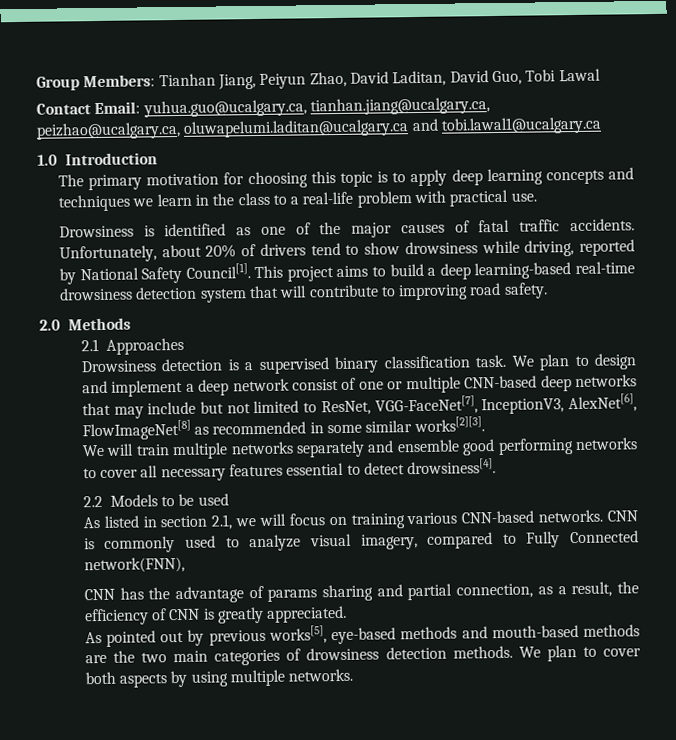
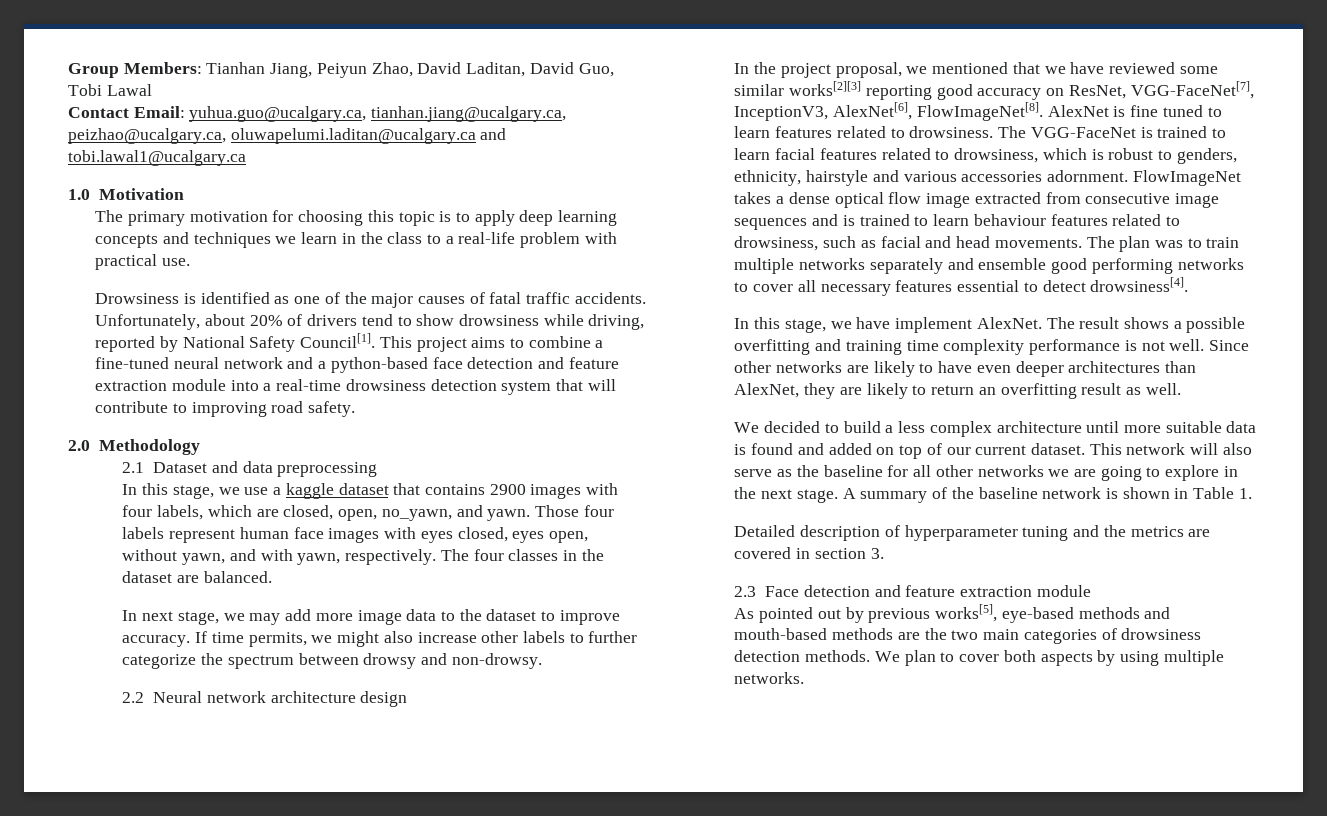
[65,152,158,166] Introduction -> [98,188,184,200] Motivation
[389,262,572,280] build a deep learning-based -> [528,336,604,348] [95,357,619,373] [95,379,272,391] combine a fine-tuned neural network and a python-based face detection and feature extraction module into a
[68,317,131,331] Methods -> [98,439,200,455] Methodology
[105,337,184,355] [80,353,637,374] [81,374,637,397] [81,393,637,419] [81,416,485,441] [81,443,135,457] Approaches // Drowsiness detection is a supervised binary classification task. We plan to design and implement a deep network consist of one or multiple CNN-based deep networks that may include but not limited to ResNet, VGG-FaceNet[7], InceptionV3, AlexNet[6], FlowImageNet[8] as recommended in some similar works[2][3]. // We will -> [153,461,378,477] [122,483,619,499] [122,505,614,521] [122,527,588,543] [122,549,604,565] [122,571,272,583] [122,609,620,625] [122,631,638,647] [122,653,542,669] [122,691,408,707] [734,62,1218,78] [734,81,1254,100] [734,102,1222,121] [734,126,1226,138] [734,148,1237,164] [734,170,1241,186] [734,192,1219,208] [734,214,1180,230] [734,236,1202,252] Dataset and data preprocessing // In this stage, we use a kaggle dataset that contains 2900 images with four labels, which are closed, open, no_yawn, and yawn. Those four labels represent human face images with eyes closed, eyes open, without yawn, and with yawn, respectively. The four classes in the dataset are balanced. // In next stage, we may add more image data to the dataset to improve accuracy. If time permits, we might also increase other labels to further categorize the spectrum between drowsy and non-drowsy. // 2.2 Neural network architecture design // In the project proposal, we mentioned that we have reviewed some similar works[2][3] reporting good accuracy on ResNet, VGG-FaceNet[7], InceptionV3, AlexNet[6], FlowImageNet[8]. AlexNet is fine tuned to learn features related to drowsiness. The VGG-FaceNet is trained to learn facial features related to drowsiness, which is robust to genders, ethnicity, hairstyle and various accessories adornment. FlowImageNet takes a dense optical flow image extracted from consecutive image sequences and is trained to learn behaviour features related to drowsiness, such as facial and head movements. The plan was to
[82,493,229,508] [82,509,638,530] [83,530,639,553] [83,556,185,574] [83,581,639,604] [83,605,348,626] 2.2 Models to be used // As listed in section 2.1, we will focus on training various CNN-based networks. CNN is commonly used to analyze visual imagery, compared to Fully Connected network(FNN), // CNN has the advantage of params sharing and partial connection, as a result, the efficiency of CNN is greatly appreciated. -> [734,317,1246,333] [734,339,1249,355] [734,361,1196,377] [734,383,1181,399] [734,421,1257,437] [734,443,1252,459] [734,465,1238,481] [734,487,1252,503] [734,525,1211,541] [734,547,884,559] [734,585,1091,597] In this stage, we have implement AlexNet. The result shows a possible overfitting and training time complexity performance is not well. Since other networks are likely to have even deeper architectures than AlexNet, they are likely to return an overfitting result as well. // We decided to build a less complex architecture until more suitable data is found and added on top of our current dataset. This network will also serve as the baseline for all other networks we are going to explore in the next stage. A summary of the baseline network is shown in Table 1. // Detailed description of hyperparameter tuning and the metrics are covered in section 3. // 2.3 Face detection and feature extraction module

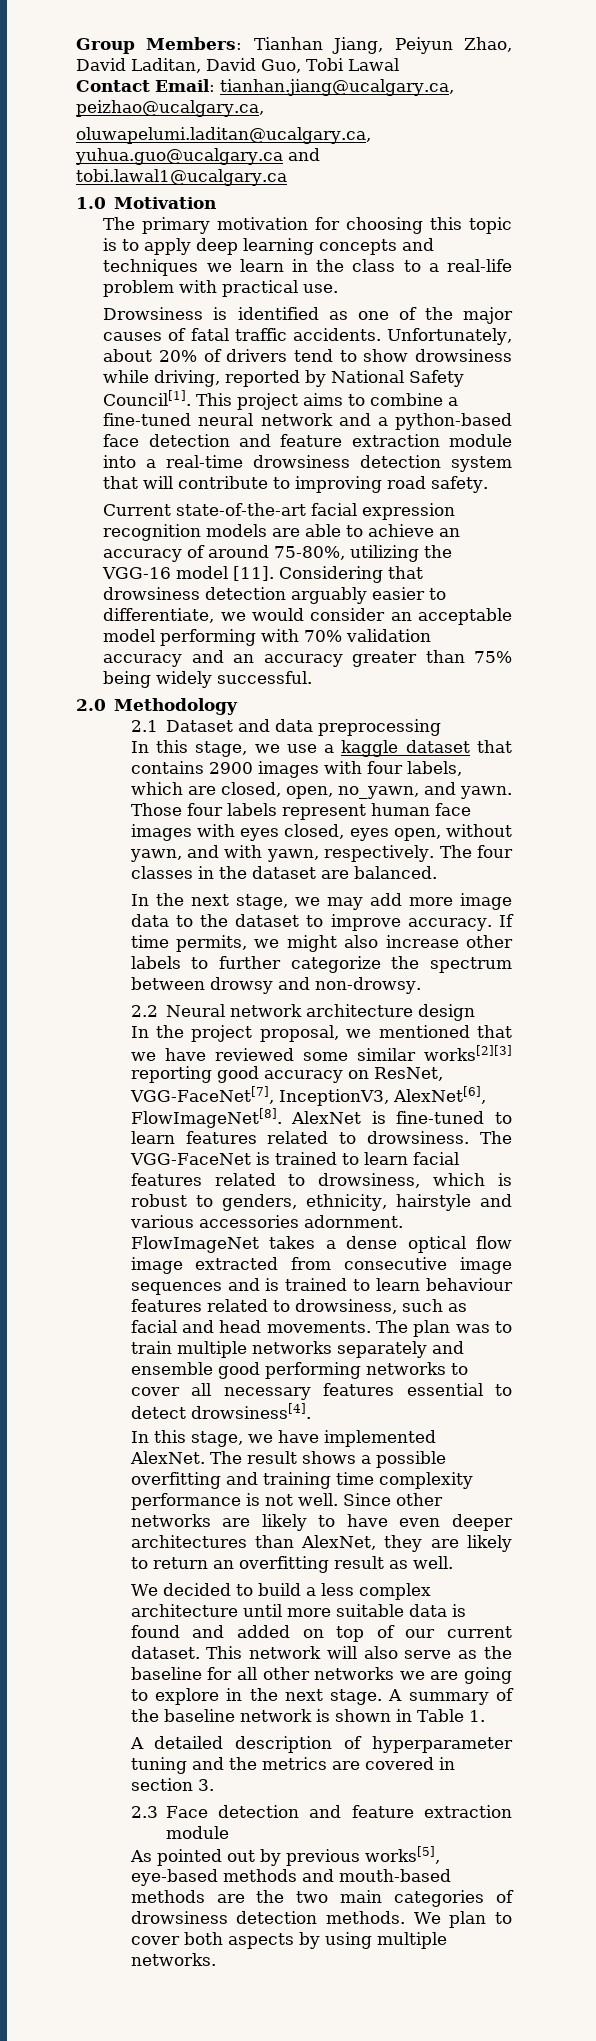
[189,106,367,122] yuhua.guo@ucalgary.ca, -> (215, 85) none
[230,128,476,144] oluwapelumi.laditan@ucalgary.ca -> [76,127,371,144] [75,148,283,165] // oluwapelumi.laditan@ucalgary.ca, yuhua.guo@ucalgary.ca
(356, 409) none -> [103,503,456,520] [103,524,461,541] [103,545,453,562] [102,566,424,583] [103,587,447,604] [103,608,512,625] [103,629,432,646] [103,650,512,667] [103,671,313,688] // Current state-of-the-art facial expression recognition models are able to achieve an accuracy of around 75-80%, utilizing the VGG-16 model [11]. Considering that drowsiness detection arguably easier to differentiate, we would consider an acceptable model performing with 70% validation accuracy and an accuracy greater than 75% being widely successful.
(138, 615) none -> [155,893,184,906] the
[1130,105,1203,117] fine tuned -> [396,1111,485,1124] fine-tuned
[895,317,973,333] implement -> [323,1430,436,1447] implemented
[734,525,796,537] Detailed -> [129,1736,224,1749] A detailed

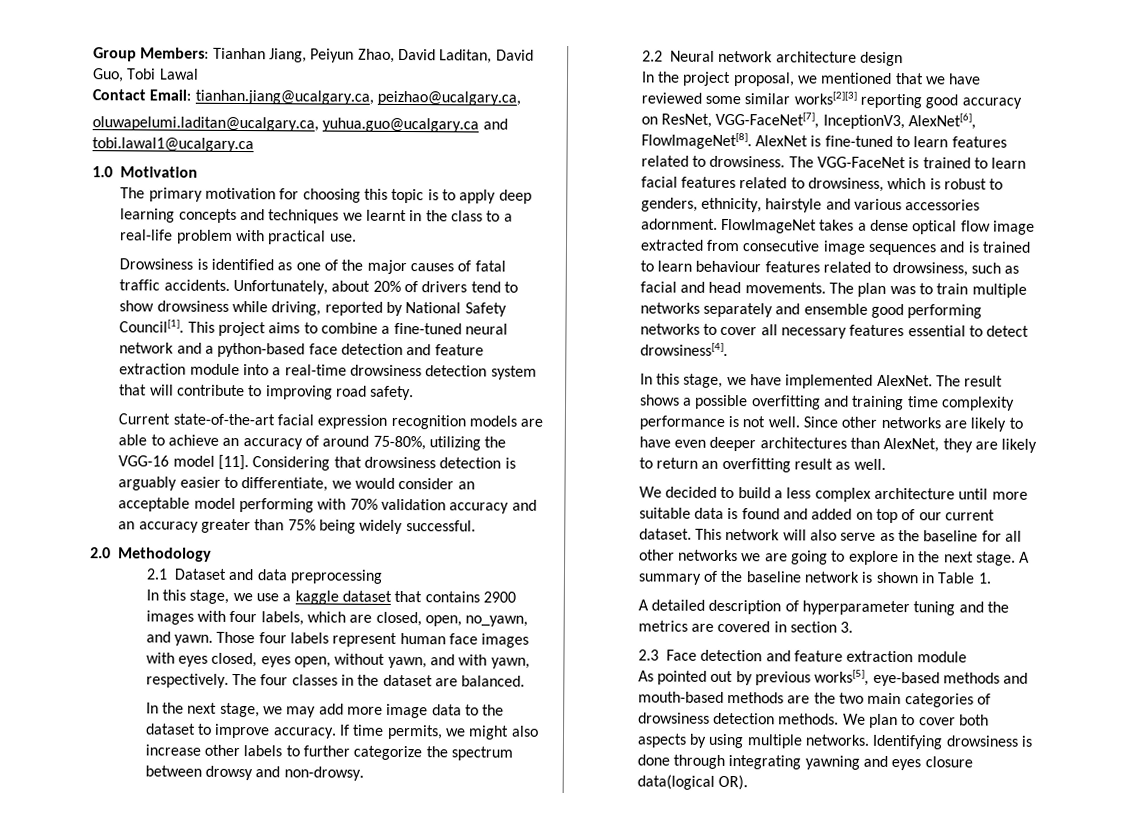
[239,259,284,272] learn -> [365,209,407,222] learnt
(287, 593) none -> [504,457,516,469] is
(216, 1959) none -> [872,734,1033,750] [636,754,973,771] [636,774,748,791] Identifying drowsiness is done through integrating yawning and eyes closure data(logical OR).

